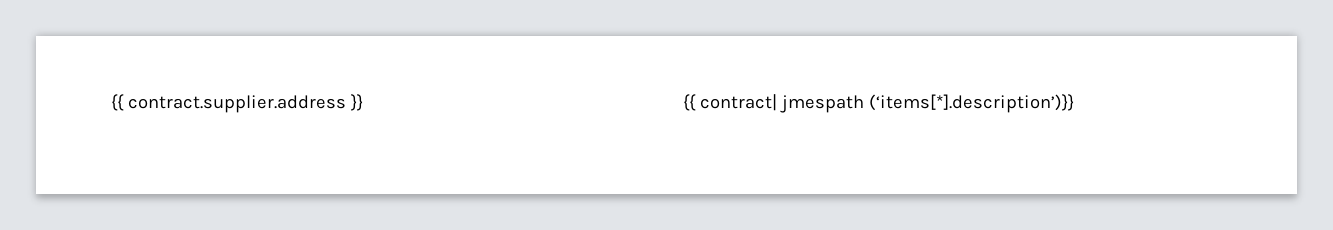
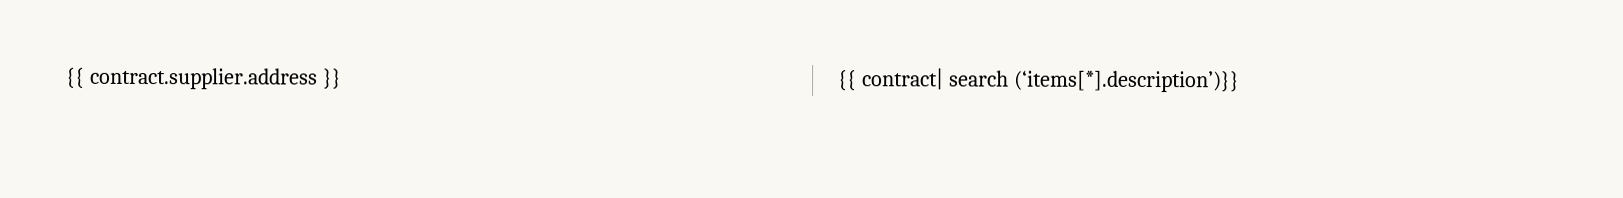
[779,95,864,113] jmespath -> [948,70,1009,87] search

